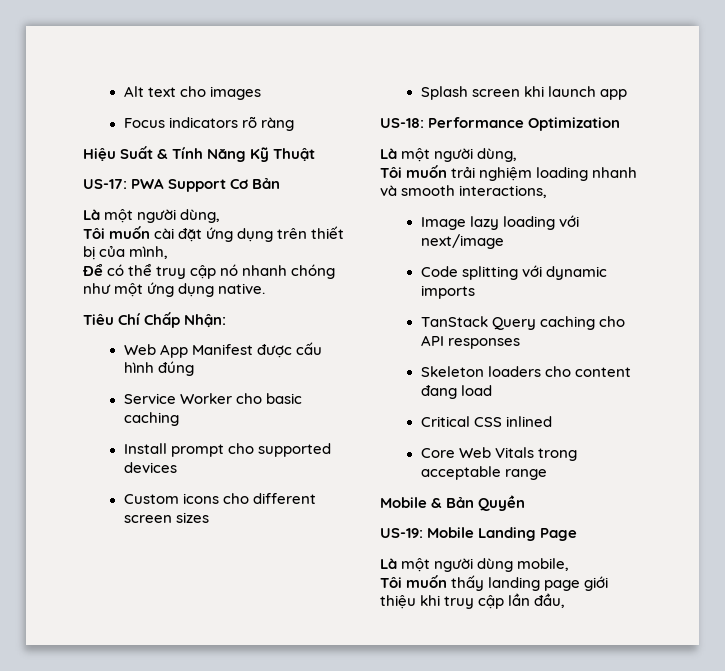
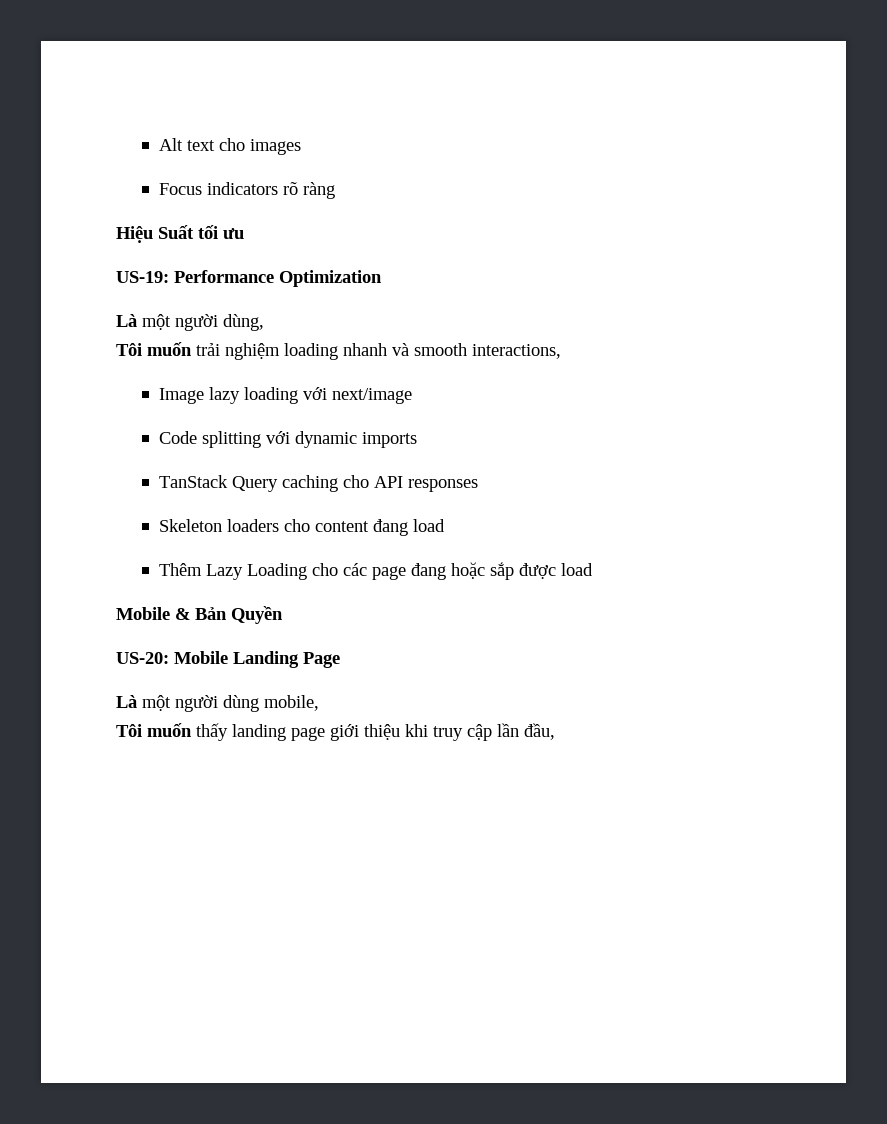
[157,147,316,162] [83,178,281,192] [83,209,221,223] [83,226,345,242] [83,245,169,260] [82,263,336,279] [83,282,266,297] [83,312,227,328] [123,342,322,358] [123,361,194,376] [123,393,302,404] [123,412,179,426] [123,443,331,457] [123,462,177,473] [123,493,316,504] [123,512,209,523] [420,86,627,100] [380,118,424,128] & Tính Năng Kỹ Thuật // US-17: PWA Support Cơ Bản // Là một người dùng, // Tôi muốn cài đặt ứng dụng trên thiết bị của mình, // Để có thể truy cập nó nhanh chóng như một ứng dụng native. // Tiêu Chí Chấp Nhận: // Web App Manifest được cấu hình đúng // Service Worker cho basic caching // Install prompt cho supported devices // Custom icons cho different screen sizes // Splash screen khi launch app // US-18: -> [198,225,244,239] [116,271,169,283] tối ưu // US-19:
[420,416,552,427] [420,447,577,461] [420,466,547,480] Critical CSS inlined // Core Web Vitals trong acceptable range -> [159,562,594,580] Thêm Lazy Loading cho các page đang hoặc sắp được load
[380,528,423,538] US-19: -> [116,652,169,664] US-20:

